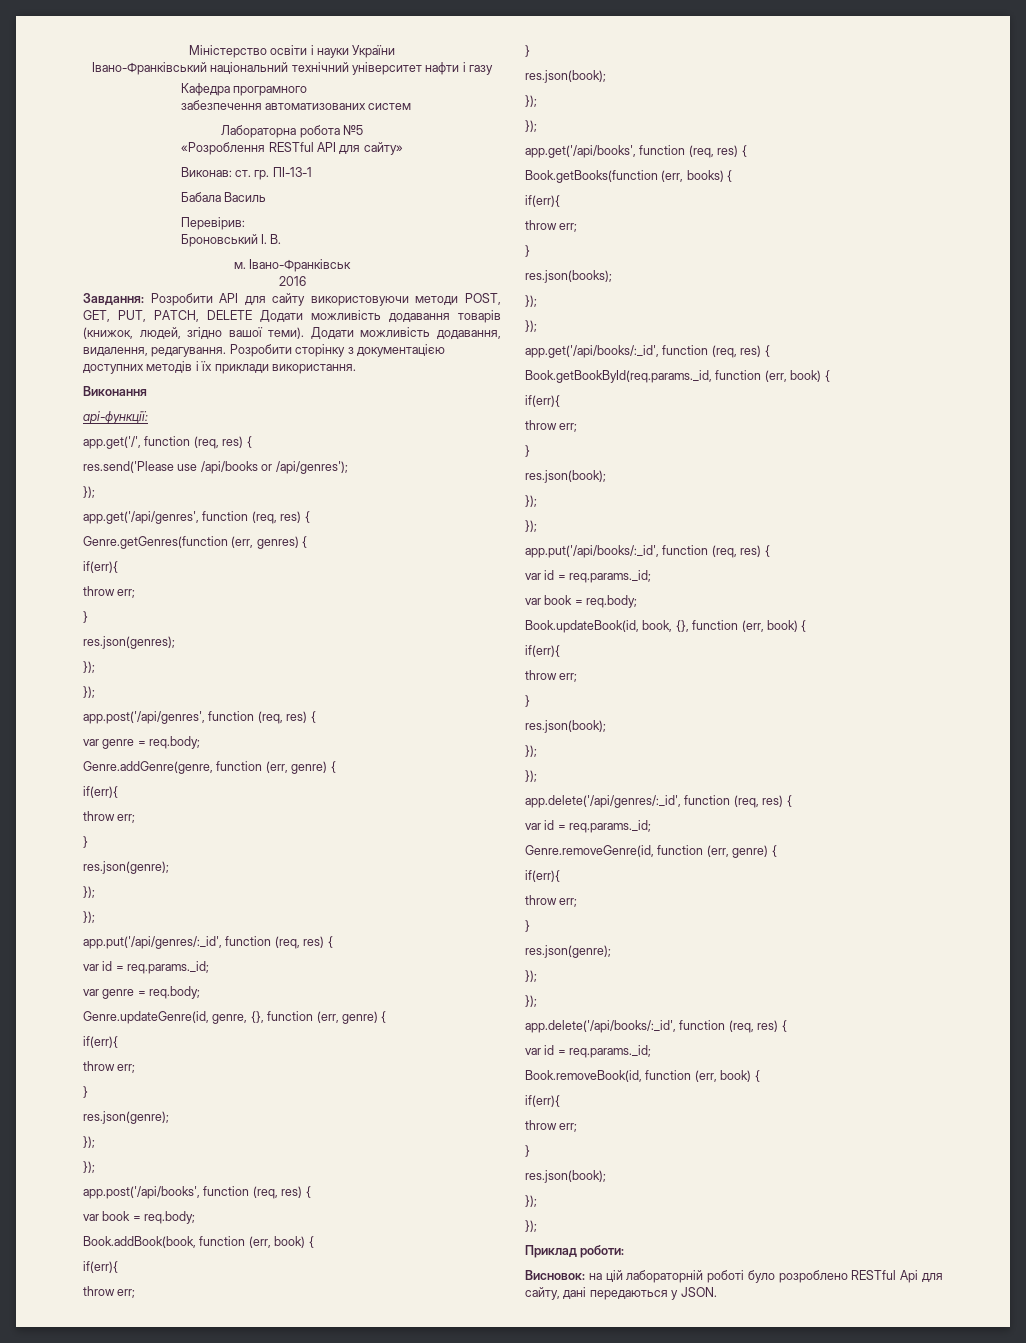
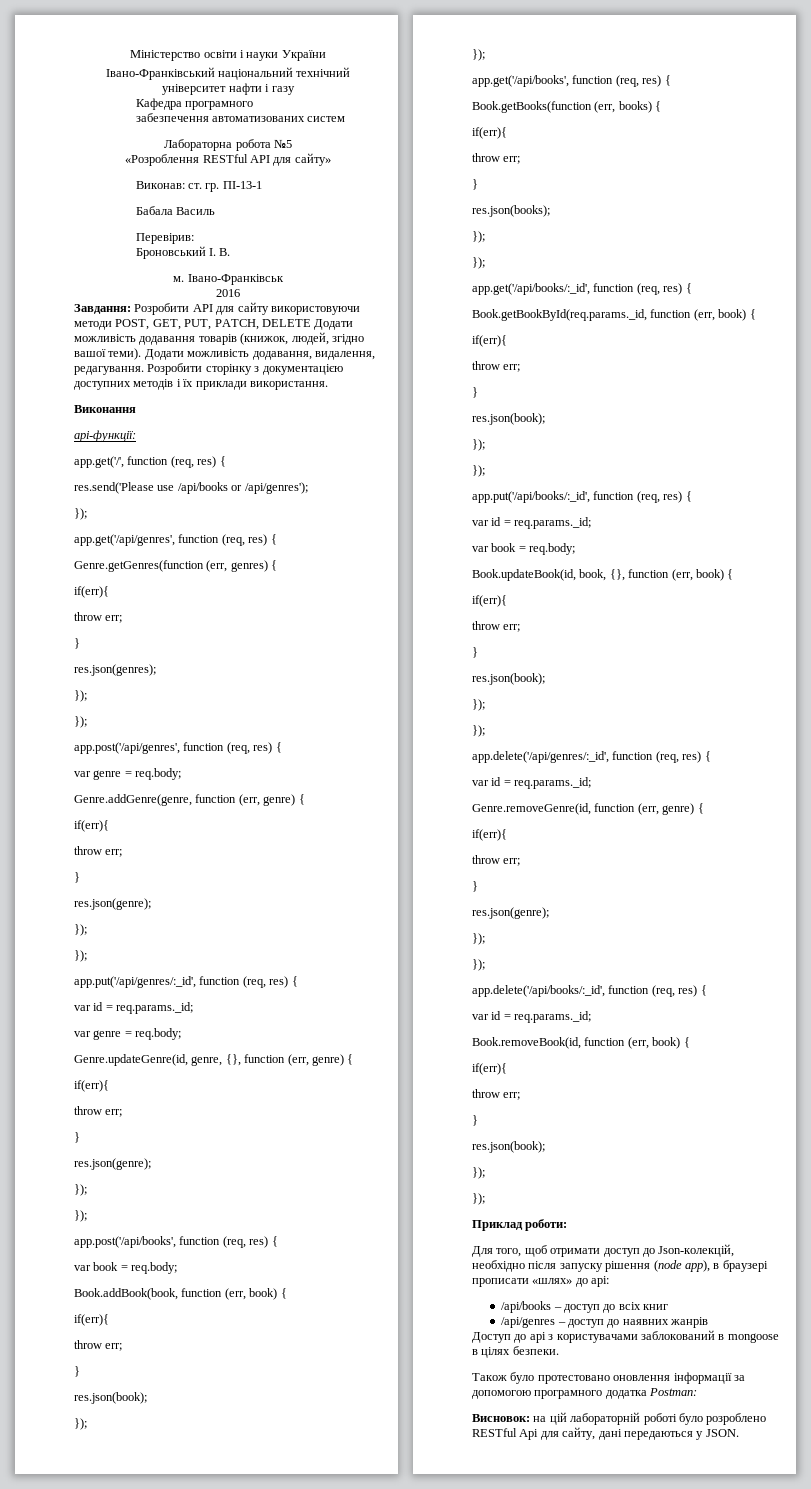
(625, 1251) none -> [472,1244,735,1257] [472,1260,768,1272] [472,1276,610,1287] [501,1301,669,1313] [501,1317,709,1328] [472,1330,779,1343] [472,1346,559,1358] [472,1372,745,1384] [472,1388,698,1399] // Для того, щоб отримати доступ до Json-колекцій, необхідно після запуску рішення (node app), в браузері прописати «шлях» до api: // /api/books – доступ до всіх книг // /api/genres – доступ до наявних жанрів // Доступ до api з користувачами заблокований в mongoose в цілях безпеки. // Також було протестовано оновлення інформації за допомогою програмного додатка Postman:

